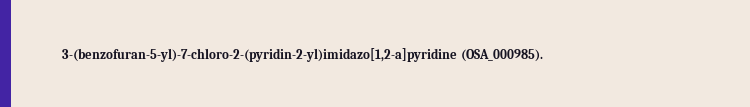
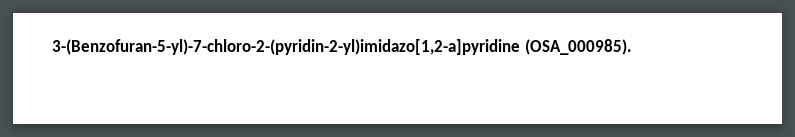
[62,48,457,62] 3-(benzofuran-5-yl)-7-chloro-2-(pyridin-2-yl)imidazo[1,2-a]pyridine -> [52,39,520,55] 3-(Benzofuran-5-yl)-7-chloro-2-(pyridin-2-yl)imidazo[1,2-a]pyridine

